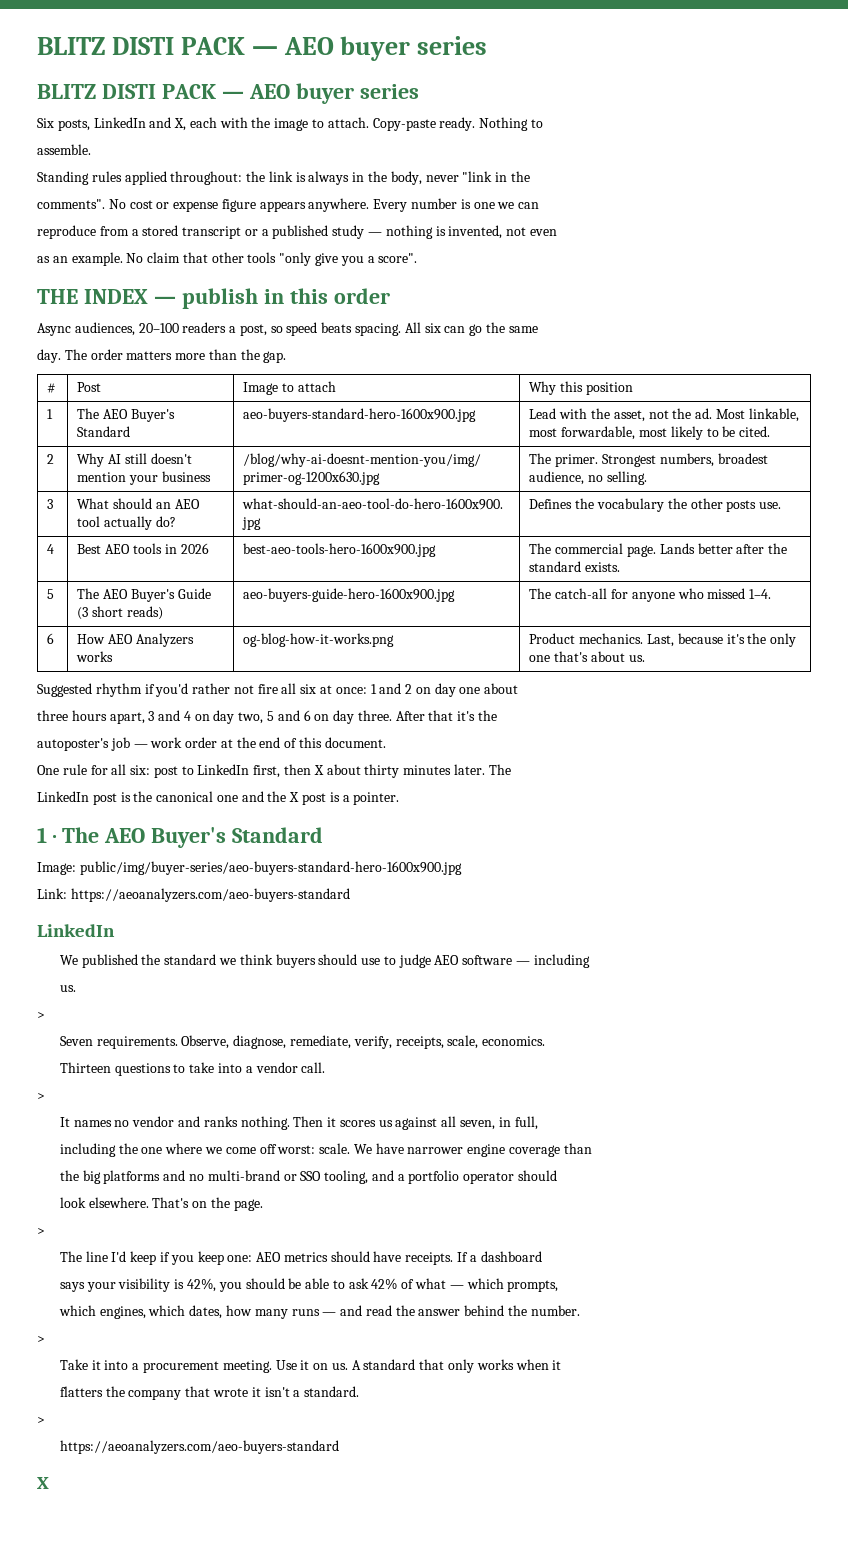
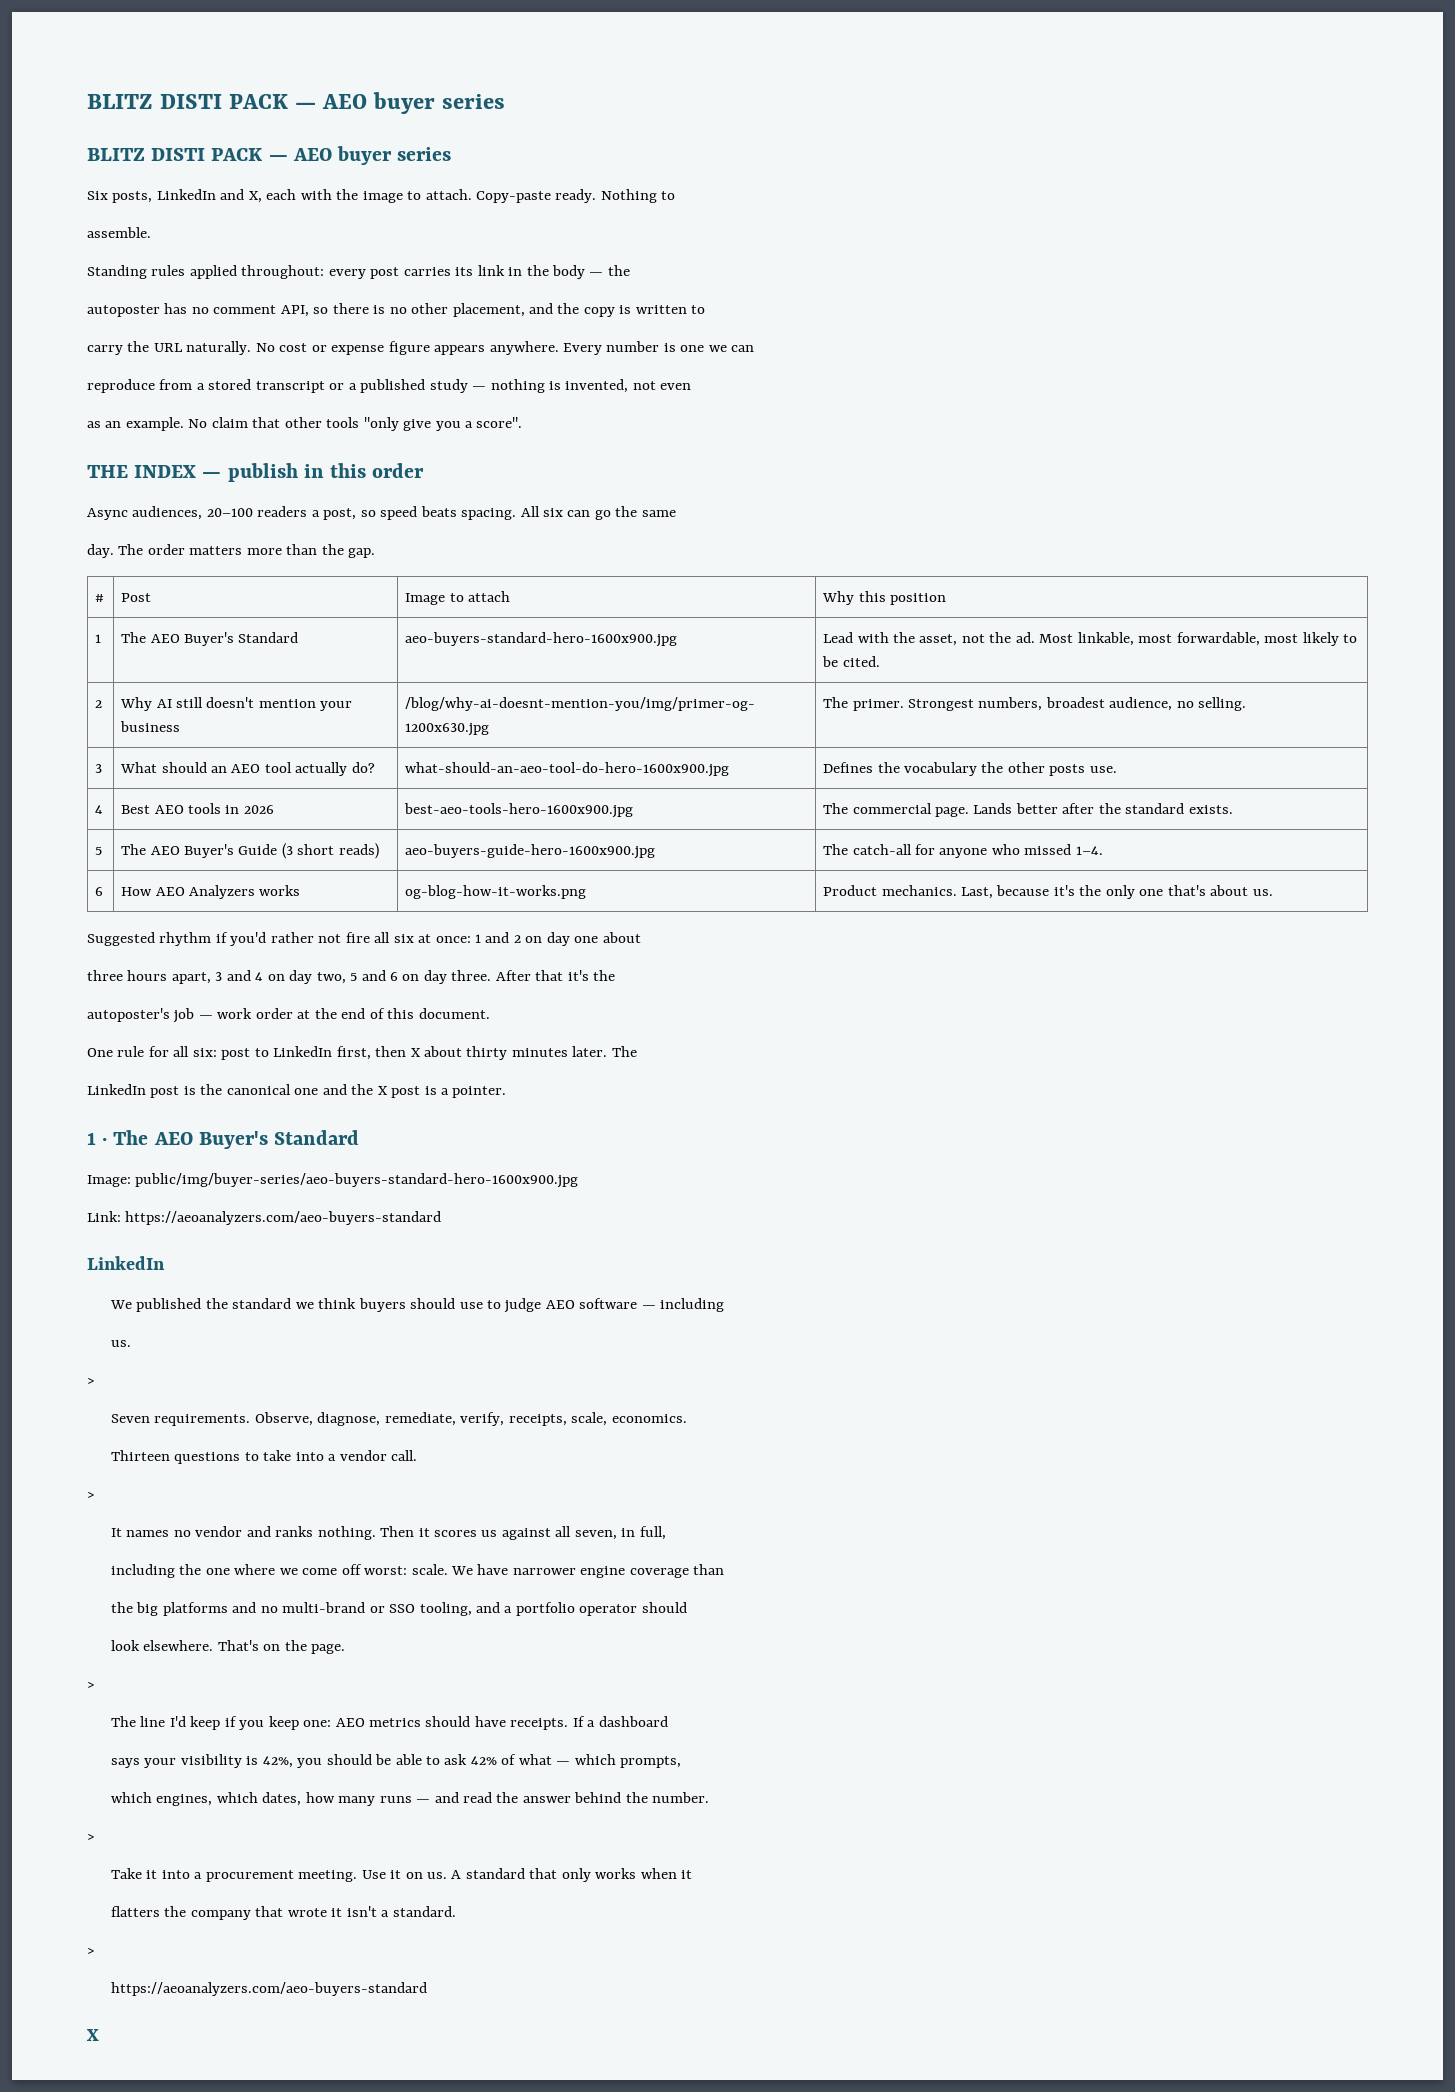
[246,171,530,185] [37,199,105,209] the link is always in the body, never "link in the // comments". -> [328,265,630,279] [87,303,706,317] [87,341,252,355] every post carries its link in the body — the // autoposter has no comment API, so there is no other placement, and the copy is written to // carry the URL naturally.

